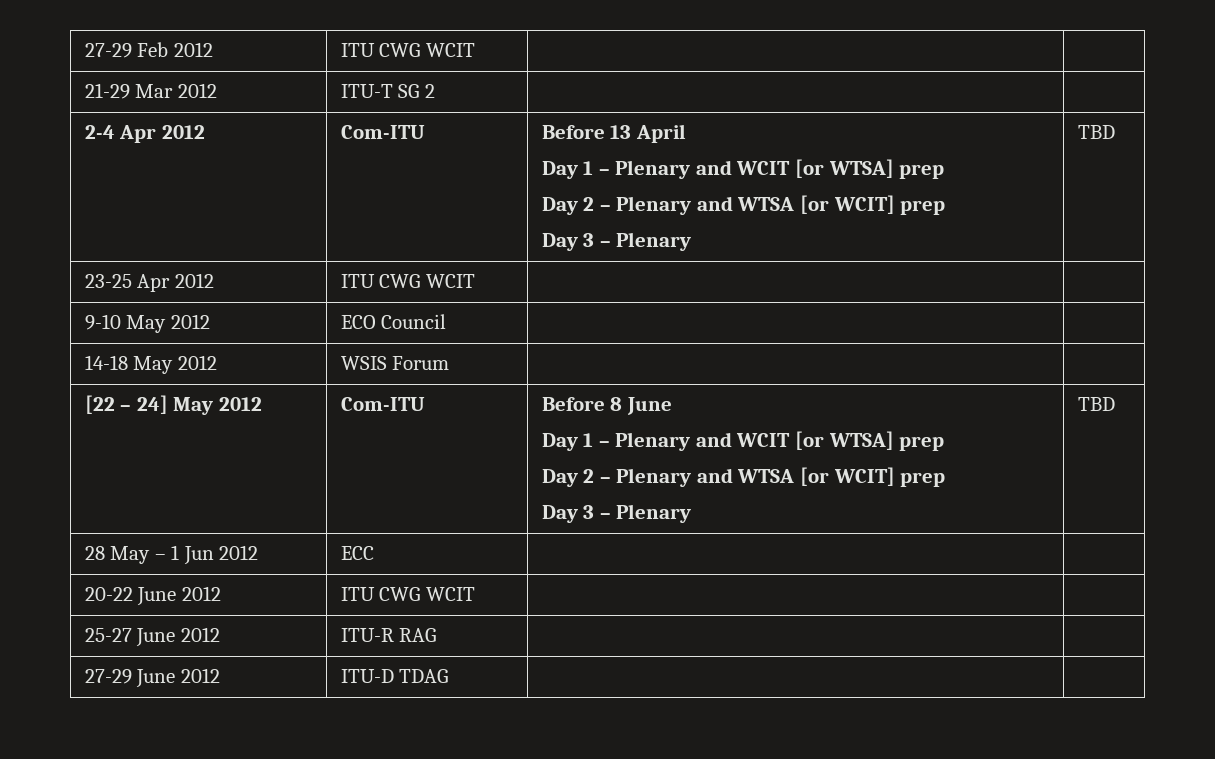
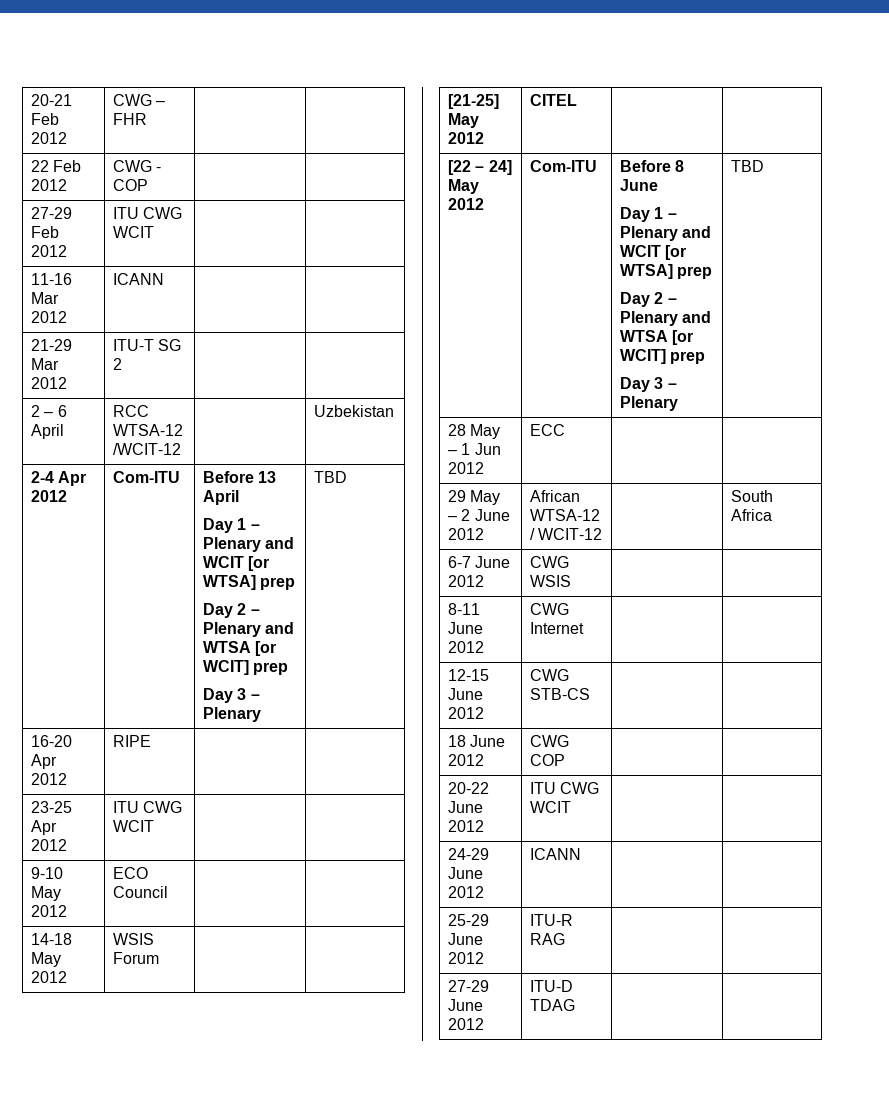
(84, 50) none -> [30,94,72,106] [30,113,59,125] [30,132,67,144] [112,94,166,106] [112,113,147,125] [30,160,82,172] [30,179,67,191] [112,160,162,172] [112,179,148,191] 20-21 Feb 2012 | CWG – FHR | | // 22 Feb 2012 | CWG - COP | | //
(475, 50) none -> [30,273,72,285] [30,292,59,304] [30,311,67,323] [112,273,164,285] // 11-16 Mar 2012 | ICANN | |
(435, 91) none -> [30,405,67,417] [30,424,64,439] [112,405,149,417] [112,424,183,436] [112,443,181,455] [313,405,394,417] // 2 – 6 April | RCC WTSA-12 /WCIT-12 | | Uzbekistan
(1115, 132) none -> [30,735,72,747] [30,754,57,769] [30,773,67,785] [112,735,151,747] // 16-20 Apr 2012 | RIPE | |
(450, 363) none -> [447,94,499,109] [447,113,479,128] [447,132,484,144] [529,94,577,106] // [21-25] May 2012 | CITEL | |
(374, 553) none -> [447,490,501,505] [447,509,510,521] [447,528,484,540] [529,490,580,502] [529,509,600,521] [529,528,603,540] [730,490,773,502] [730,509,772,521] [447,556,511,568] [447,575,484,587] [529,556,569,568] [529,575,571,587] [447,603,480,615] [447,622,483,634] [447,641,484,653] [529,603,569,615] [529,622,584,634] [447,669,489,681] [447,688,483,700] [447,707,484,719] [529,669,569,681] [529,688,590,700] [447,735,506,747] [447,754,484,766] [529,735,569,747] [529,754,565,766] // 29 May – 2 June 2012 | African WTSA-12 / WCIT-12 | | South Africa // 6-7 June 2012 | CWG WSIS | | // 8-11 June 2012 | CWG Internet | | // 12-15 June 2012 | CWG STB-CS | | // 18 June 2012 | CWG COP | |
[84,628,132,642] 25-27 -> [447,848,489,860] [447,867,483,879] [447,886,484,898] [529,848,581,860] [447,914,489,926] 24-29 June 2012 | ICANN | | // 25-29

